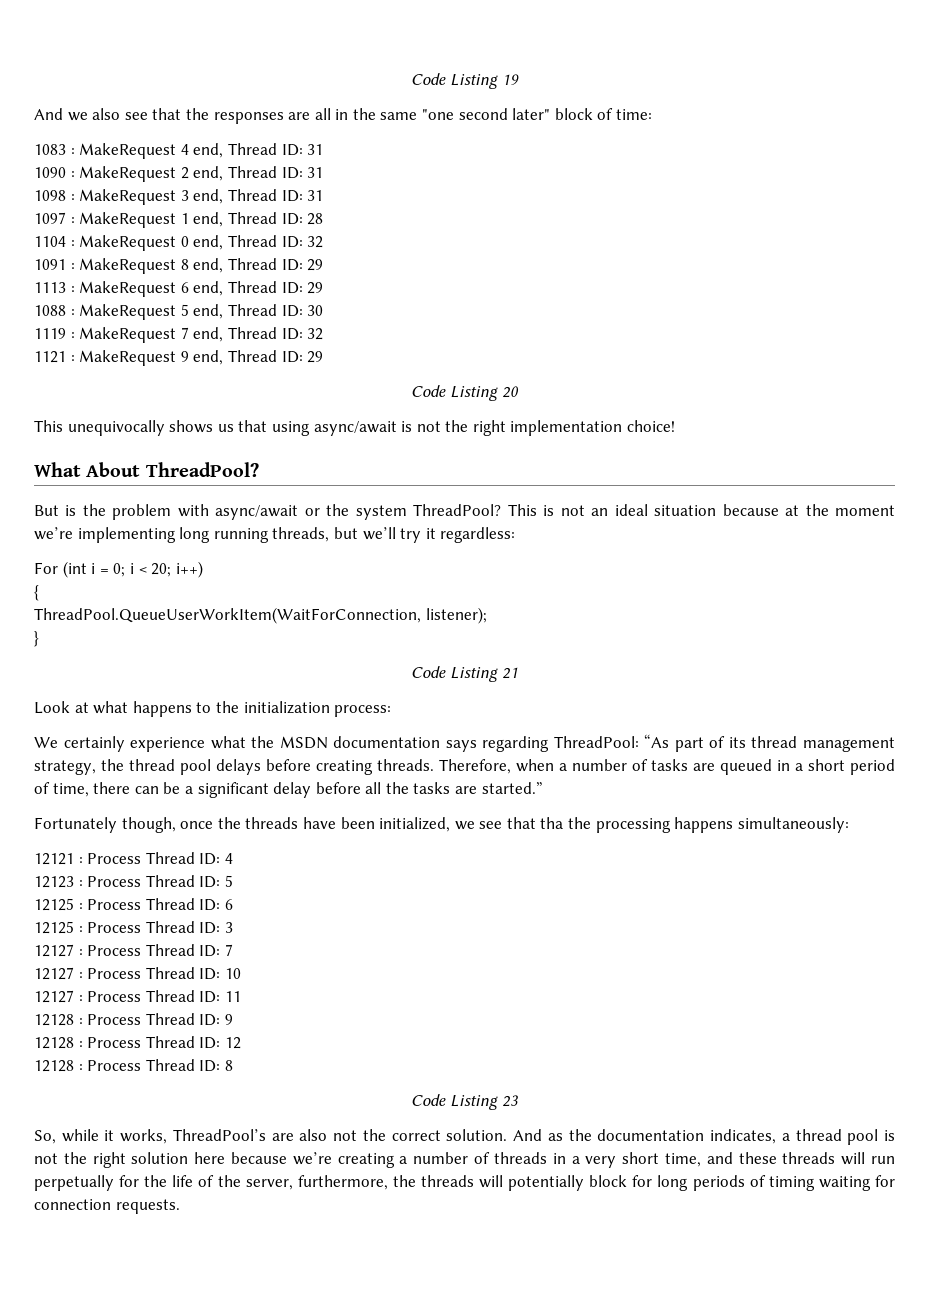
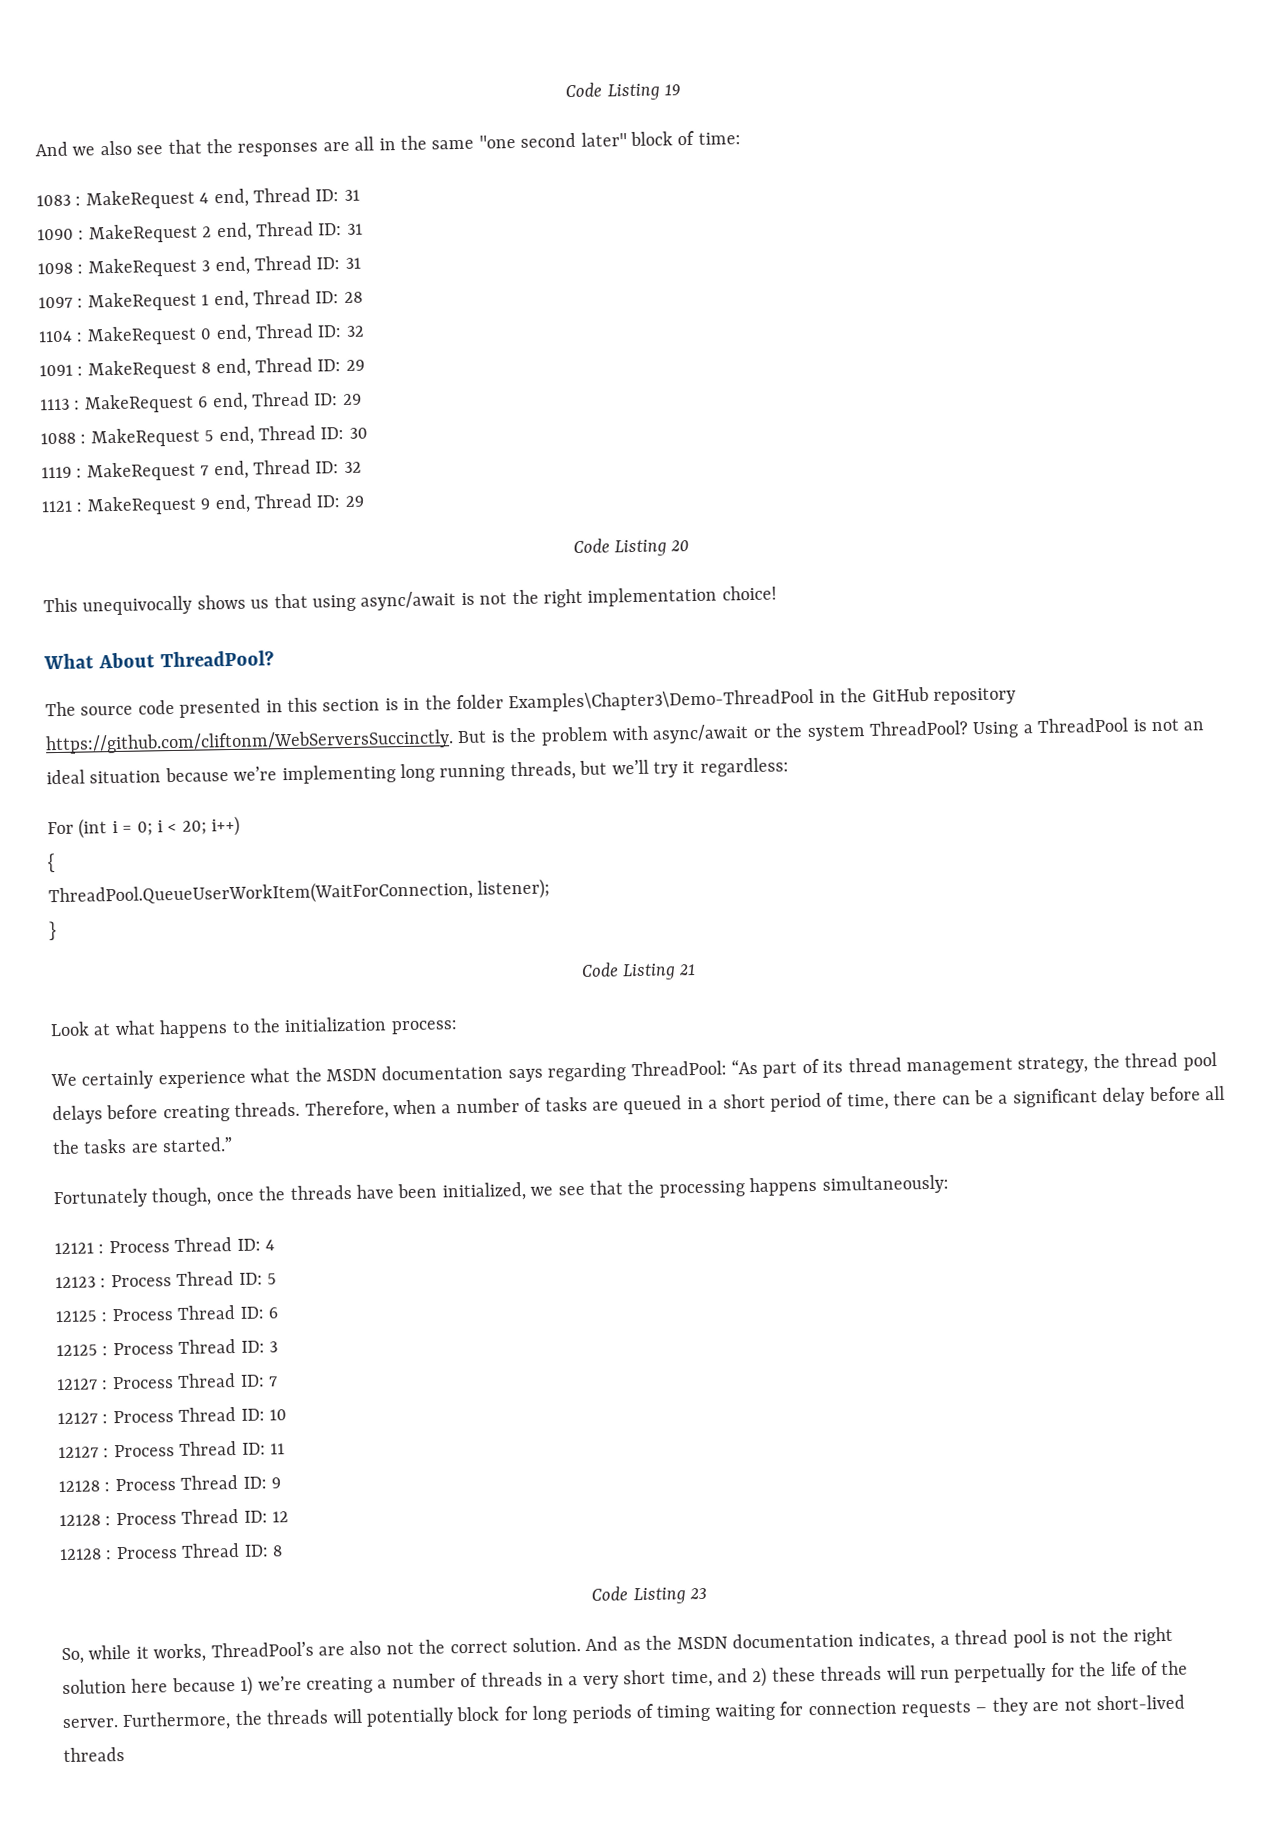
(259, 469) none -> [45,686,1016,718] [45,729,454,755] The source code presented in this section is in the folder Examples\Chapter3\Demo-ThreadPool in the GitHub repository https://github.com/cliftonm/WebServersSuccinctly.
[507,504,537,516] This -> [972,717,1129,739] Using a ThreadPool
[785,504,896,516] at the moment -> (229, 775) none
[540,817,564,829] tha -> (623, 1187) none
(592, 1135) none -> [676,1636,728,1650] MSDN
(288, 1158) none -> [240,1675,254,1696] 1)
(733, 1158) none -> [752,1666,768,1688] 2)
[245,1175,388,1190] server, furthermore, -> [62,1711,232,1732] server. Furthermore,
[115,1199,180,1214] requests. -> [900,1694,1185,1718] [63,1746,125,1763] requests – they are not short-lived threads

